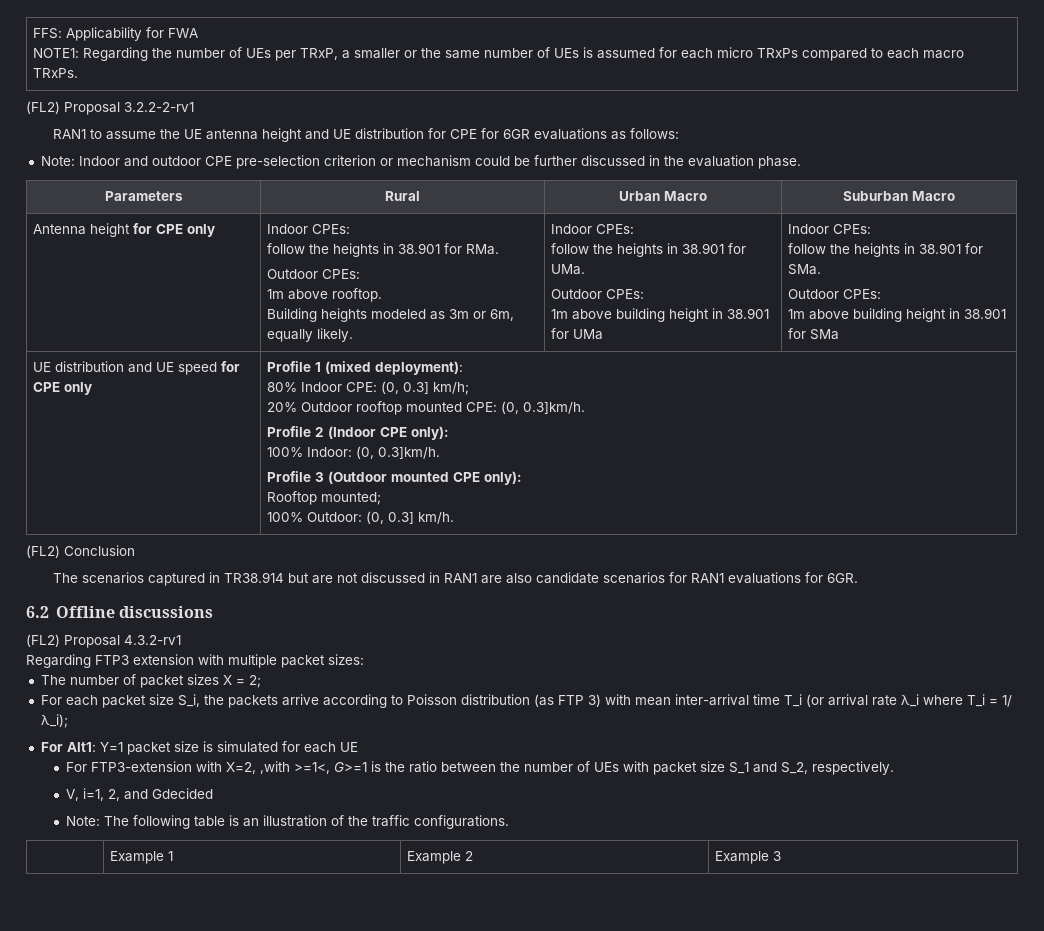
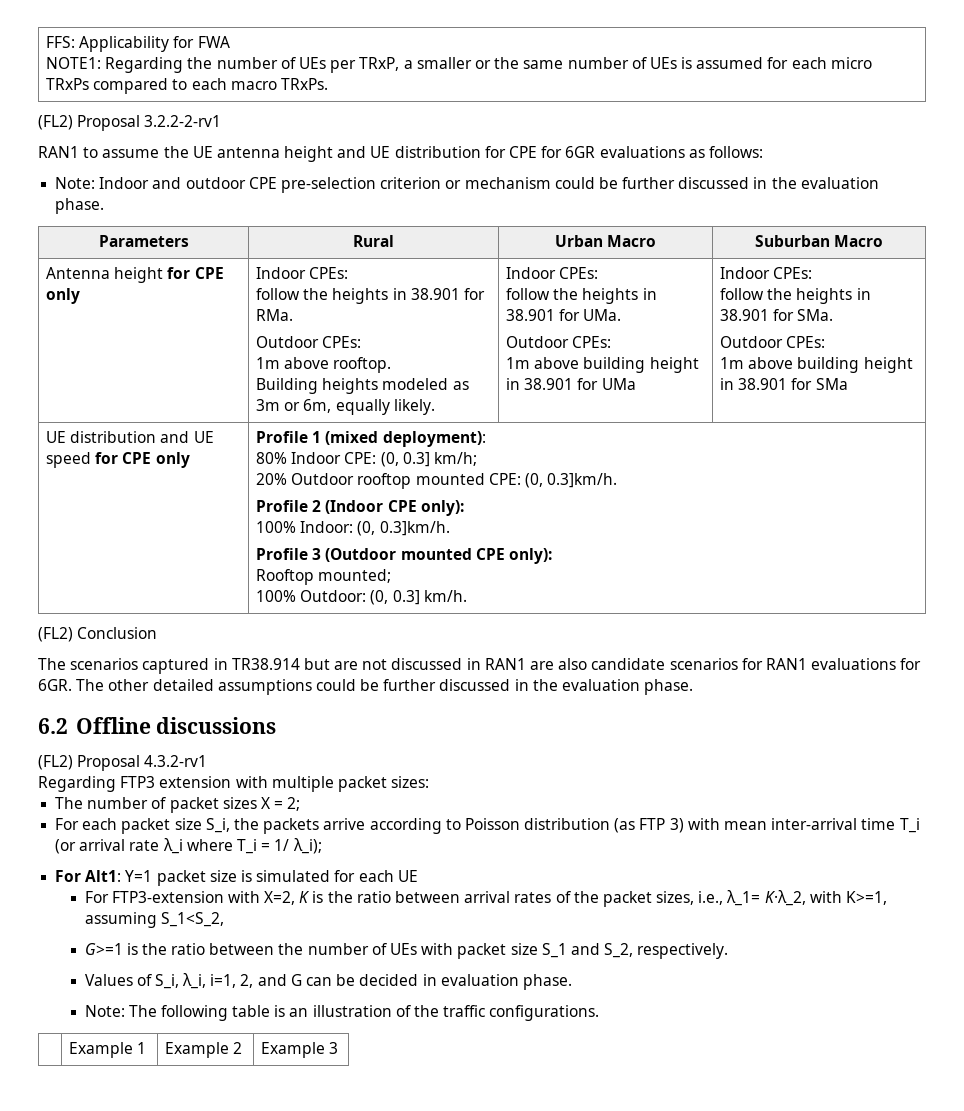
(859, 578) none -> [76,679,694,695] The other detailed assumptions could be further discussed in the evaluation phase.
[260,761,331,774] ,with >=1<, -> [299,890,888,907] [84,912,224,928] K is the ratio between arrival rates of the packet sizes, i.e., λ_1= K·λ_2, with K>=1, assuming S_1<S_2, //
[66,788,214,801] V, i=1, 2, and Gdecided -> [84,973,572,990] Values of S_i, λ_i, i=1, 2, and G can be decided in evaluation phase.

